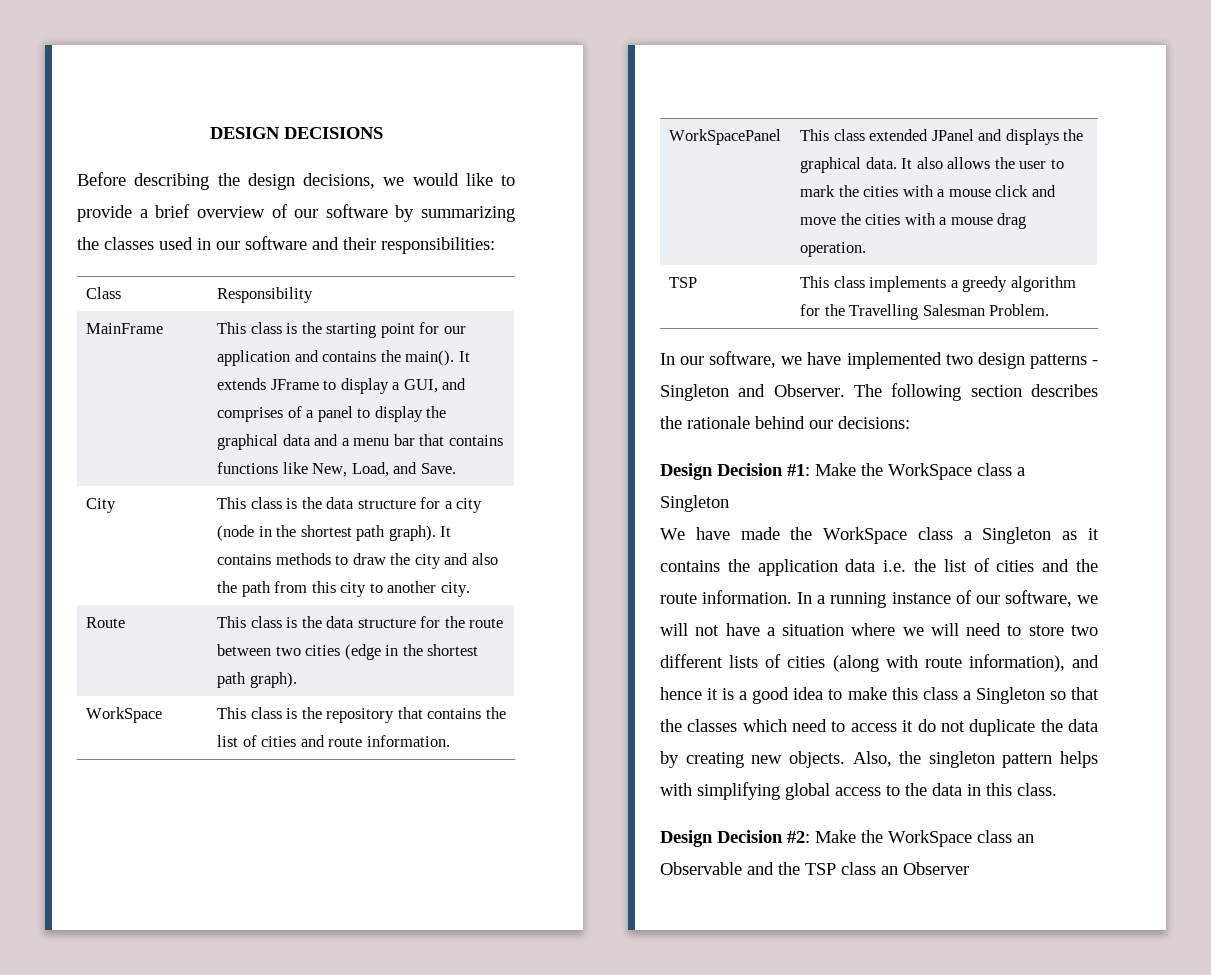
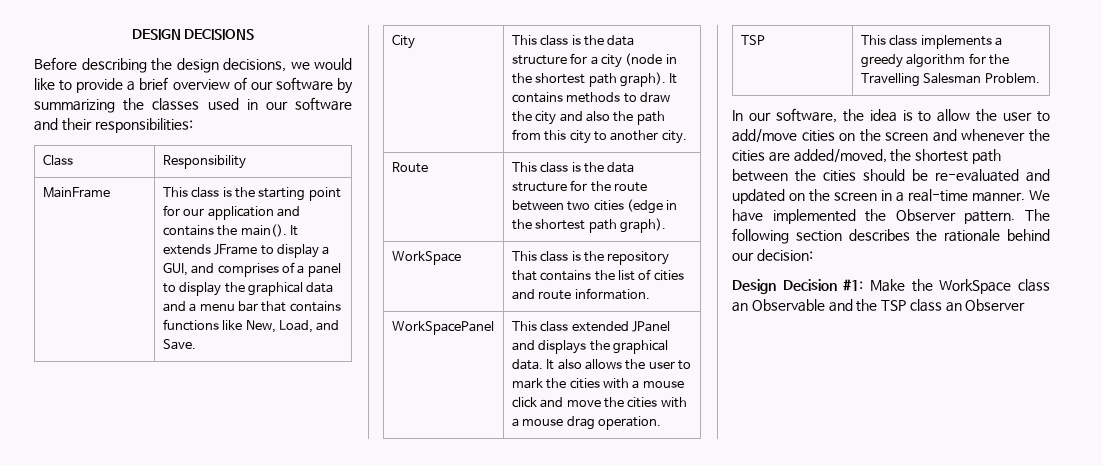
[781,352,1098,369] [660,384,845,401] we have implemented two design patterns - Singleton and Observer. -> [842,109,1050,122] [732,129,1050,143] [732,149,1001,164] [732,169,1050,182] [732,189,1050,204] [732,209,1016,224] the idea is to allow the user to add/move cities on the screen and whenever the cities are added/moved, the shortest path between the cities should be re-evaluated and updated on the screen in a real-time manner. We have implemented the Observer pattern.
[838,416,910,429] decisions: -> [756,249,813,261] decision:
[1017,467,1025,476] [660,495,729,512] [660,527,1099,544] [660,558,1098,576] [660,590,1098,608] [660,623,1098,636] [660,654,1099,672] [660,687,1099,704] [660,719,1098,736] [660,751,1098,768] [660,782,1057,800] [660,830,1012,847] a Singleton // We have made the WorkSpace class a Singleton as it contains the application data i.e. the list of cities and the route information. In a running instance of our software, we will not have a situation where we will need to store two different lists of cities (along with route information), and hence it is a good idea to make this class a Singleton so that the classes which need to access it do not duplicate the data by creating new objects. Also, the singleton pattern helps with simplifying global access to the data in this class. // Design Decision #2: Make the WorkSpace class -> (1050, 285) none

